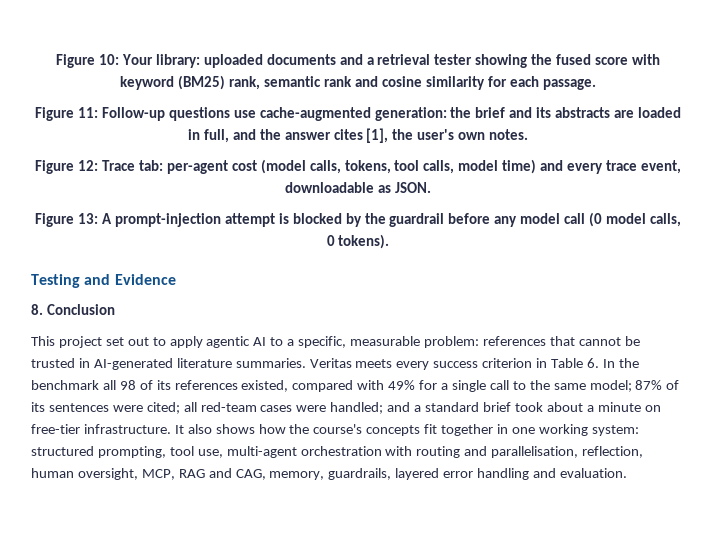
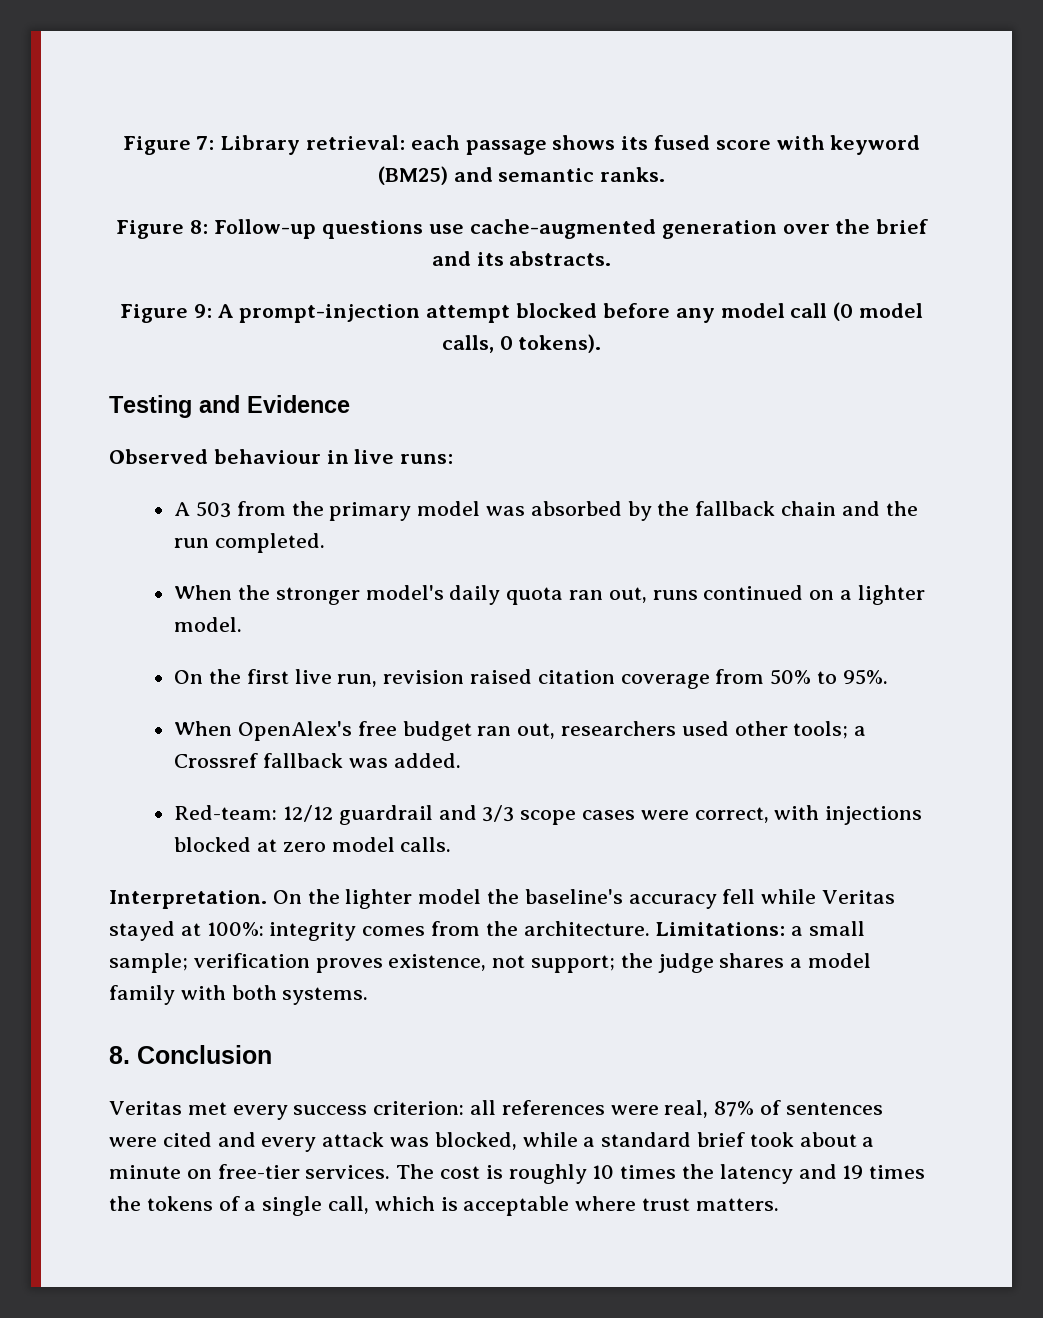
[56,54,553,68] Figure 10: Your library: uploaded documents and a retrieval tester showing the -> [122,135,649,155] Figure 7: Library retrieval: each passage shows its
[229,76,596,90] [35,107,98,121] rank, semantic rank and cosine similarity for each passage. // Figure 11: -> [453,167,666,182] [115,220,208,239] and semantic ranks. // Figure 8:
[374,107,447,121] generation: -> [661,220,830,239] generation over
[555,107,681,118] [187,128,529,143] [35,159,681,174] [285,182,431,193] [35,213,445,227] abstracts are loaded in full, and the answer cites [1], the user's own notes. // Figure 12: Trace tab: per-agent cost (model calls, tokens, tool calls, model time) and every trace event, downloadable as JSON. // Figure 13: A prompt-injection attempt is blocked by the guardrail -> [509,251,612,266] [120,303,598,323] abstracts. // Figure 9: A prompt-injection attempt blocked
[31,304,115,315] [31,336,640,348] [31,358,639,370] [31,380,632,392] 8. Conclusion // This project set out to apply agentic AI to a specific, measurable problem: references that cannot be trusted in AI-generated literature summaries. Veritas meets every success criterion in Table 6. In the benchmark all 98 of its references existed, compared with 49% for a single call to the same model; -> [109,449,454,464] [174,501,918,521] [174,533,325,553] [174,585,925,605] [174,617,243,632] [174,669,888,689] [174,721,867,741] [174,753,461,768] [174,805,923,825] [174,837,452,852] [109,889,896,909] [109,921,866,941] [109,953,872,973] [109,985,369,1005] [109,1045,272,1064] [109,1100,709,1120] Observed behaviour in live runs: // A 503 from the primary model was absorbed by the fallback chain and the run completed. // When the stronger model's daily quota ran out, runs continued on a lighter model. // On the first live run, revision raised citation coverage from 50% to 95%. // When OpenAlex's free budget ran out, researchers used other tools; a Crossref fallback was added. // Red-team: 12/12 guardrail and 3/3 scope cases were correct, with injections blocked at zero model calls. // Interpretation. On the lighter model the baseline's accuracy fell while Veritas stayed at 100%: integrity comes from the architecture. Limitations: a small sample; verification proves existence, not support; the judge shares a model family with both systems. // 8. Conclusion // Veritas met every success criterion: all references were real,
[31,402,45,412] its -> (782, 1107) none
[146,402,411,414] cited; all red-team cases were handled; and -> [162,1132,578,1152] cited and every attack was blocked, while
[83,424,639,436] [31,446,644,458] [31,468,627,480] infrastructure. It also shows how the course's concepts fit together in one working system: structured prompting, tool use, multi-agent orchestration with routing and parallelisation, reflection, human oversight, MCP, RAG and CAG, memory, guardrails, layered error handling and evaluation. -> [305,1164,926,1184] [109,1196,779,1216] services. The cost is roughly 10 times the latency and 19 times the tokens of a single call, which is acceptable where trust matters.

